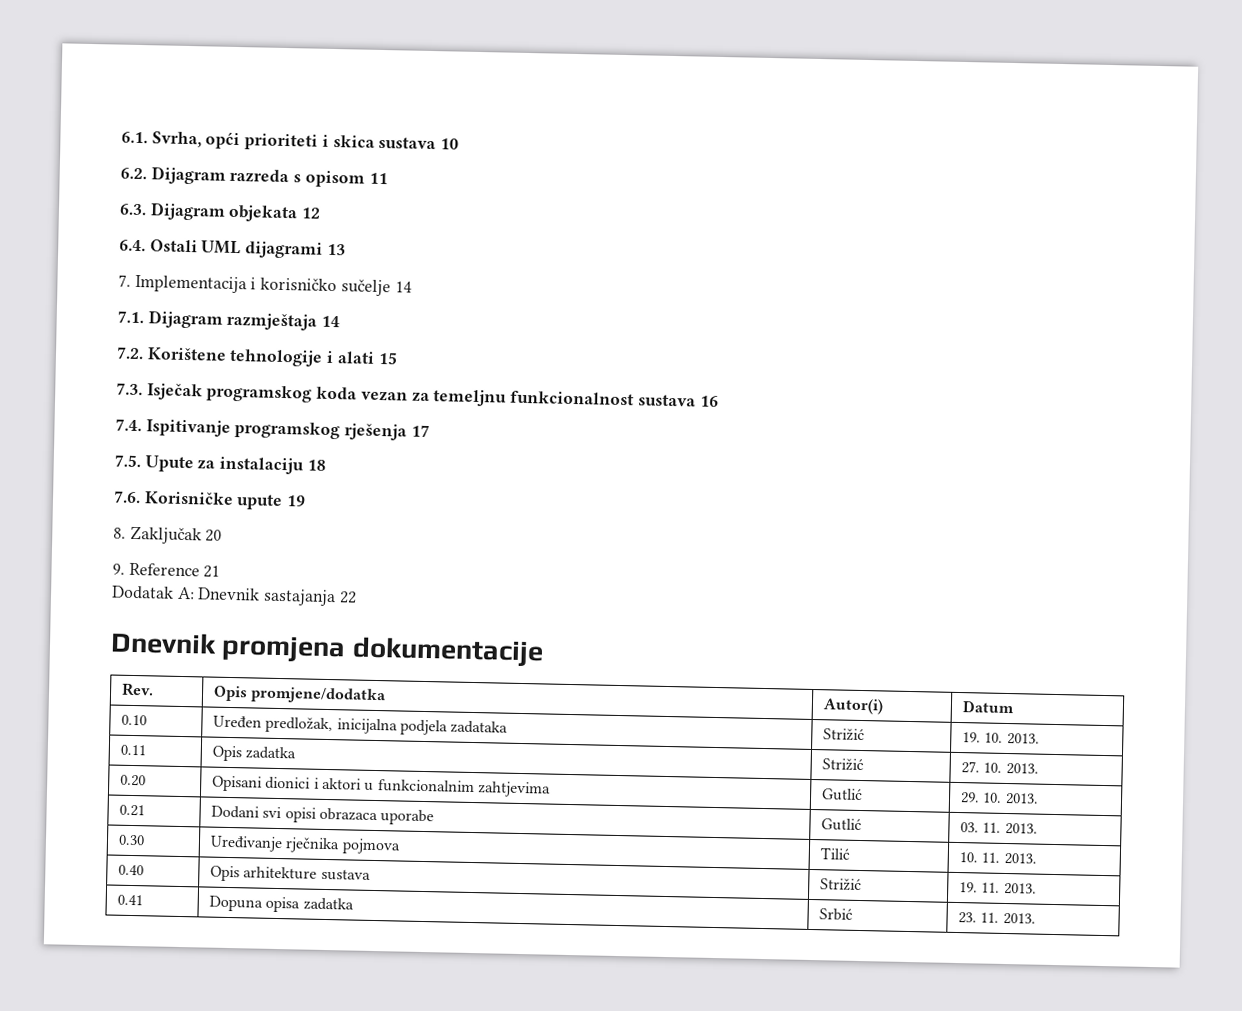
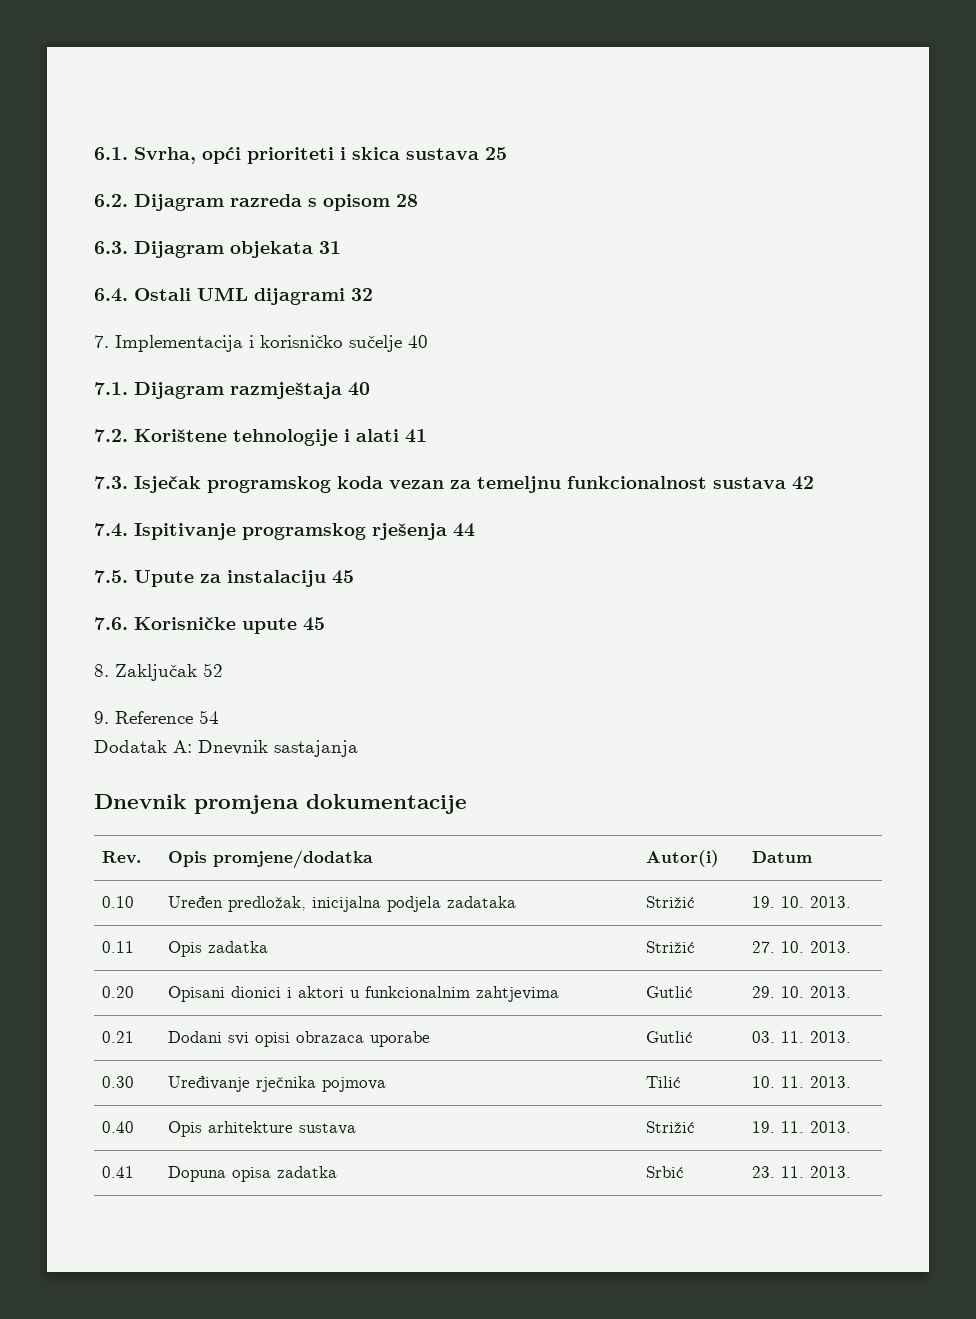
[440,138,460,150] 10 -> [485,147,507,160] 25
[368,172,388,185] 11 -> [396,194,418,207] 28
[301,207,322,219] 12 -> [319,241,341,254] 31
[326,243,346,256] 13 -> [351,288,373,301] 32
[394,281,412,293] 14 -> [408,335,428,348] 40
[321,315,341,328] 14 -> [348,382,370,396] 40
[377,351,398,365] 15 -> [405,429,427,443] 41
[699,395,719,407] 16 -> [792,476,814,490] 42
[410,424,430,438] 17 -> [453,523,475,537] 44
[306,459,326,471] 18 -> [332,570,354,584] 45
[286,495,307,507] 19 -> [303,617,325,631] 45
[205,529,223,542] 20 -> [203,663,223,677] 52
[203,565,221,578] 21 -> [199,710,219,724] 54
[338,591,357,604] 22 -> (358, 748) none

